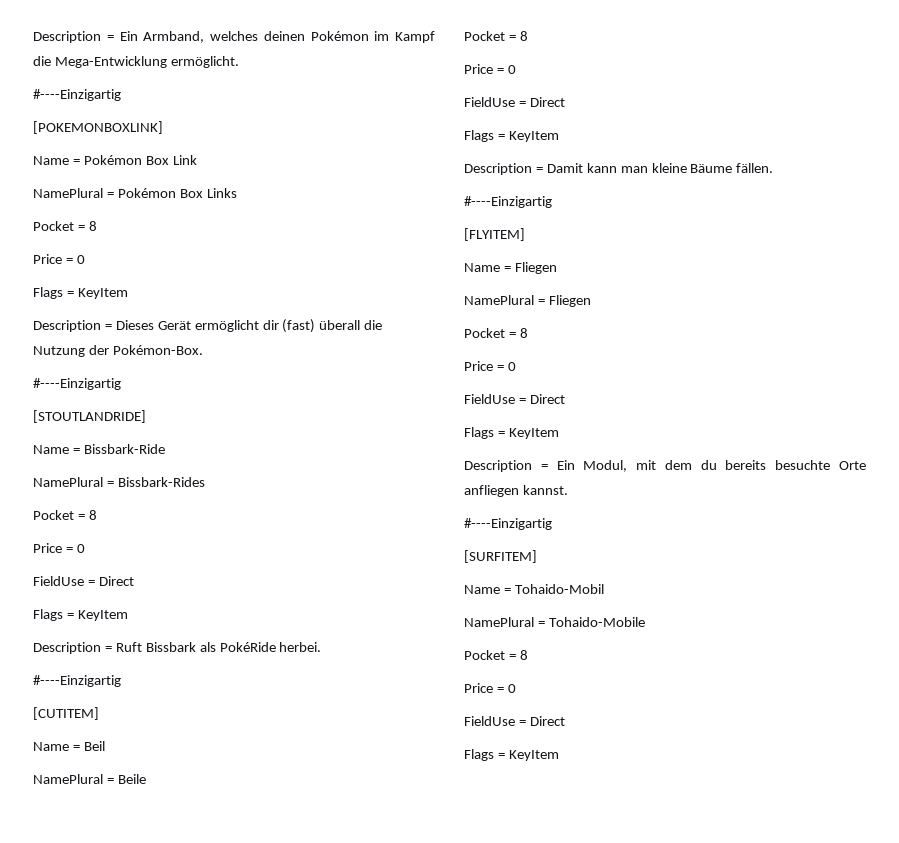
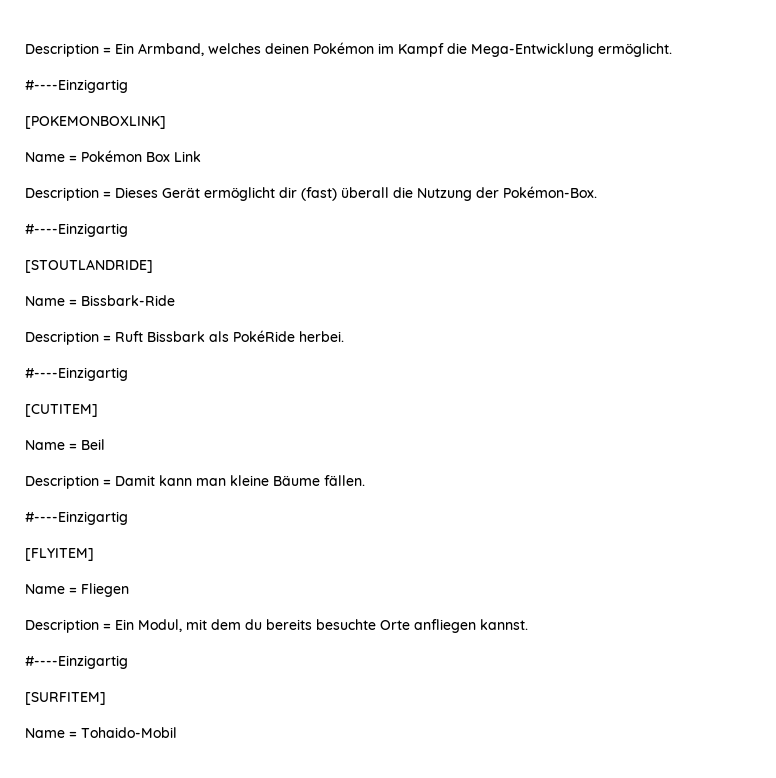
[33,188,237,198] [33,221,97,231] [33,254,85,264] [33,287,128,299] // NamePlural = Pokémon Box Links // Pocket = 8 // Price = 0 // Flags = KeyItem -> (201, 156) none
[33,477,205,487] [33,510,97,520] [33,543,85,553] [33,576,134,586] [33,609,128,621] // NamePlural = Bissbark-Rides // Pocket = 8 // Price = 0 // FieldUse = Direct // Flags = KeyItem -> (175, 300) none
[33,774,146,784] [464,31,528,41] [464,64,516,74] [464,97,565,107] [464,130,559,142] // NamePlural = Beile // Pocket = 8 // Price = 0 // FieldUse = Direct // Flags = KeyItem -> (105, 444) none
[464,295,591,307] [464,328,528,338] [464,361,516,371] [464,394,565,404] [464,427,559,439] // NamePlural = Fliegen // Pocket = 8 // Price = 0 // FieldUse = Direct // Flags = KeyItem -> (129, 590) none
[464,617,645,627] [464,650,528,660] [464,683,516,693] [464,716,565,726] [464,749,559,761] // NamePlural = Tohaido-Mobile // Pocket = 8 // Price = 0 // FieldUse = Direct // Flags = KeyItem -> (177, 732) none

